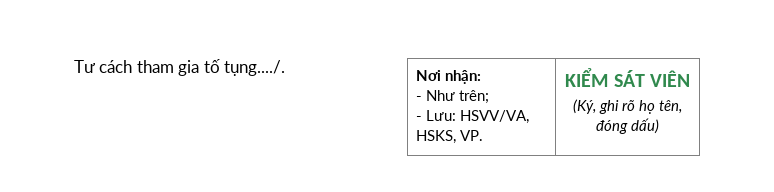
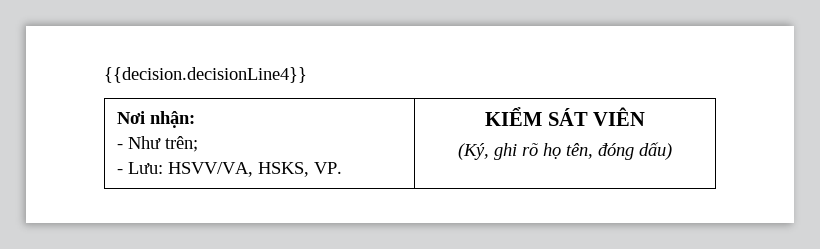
[74,59,286,76] Tư cách tham gia tố tụng..../. -> [104,67,307,83] {{decision.decisionLine4}}

